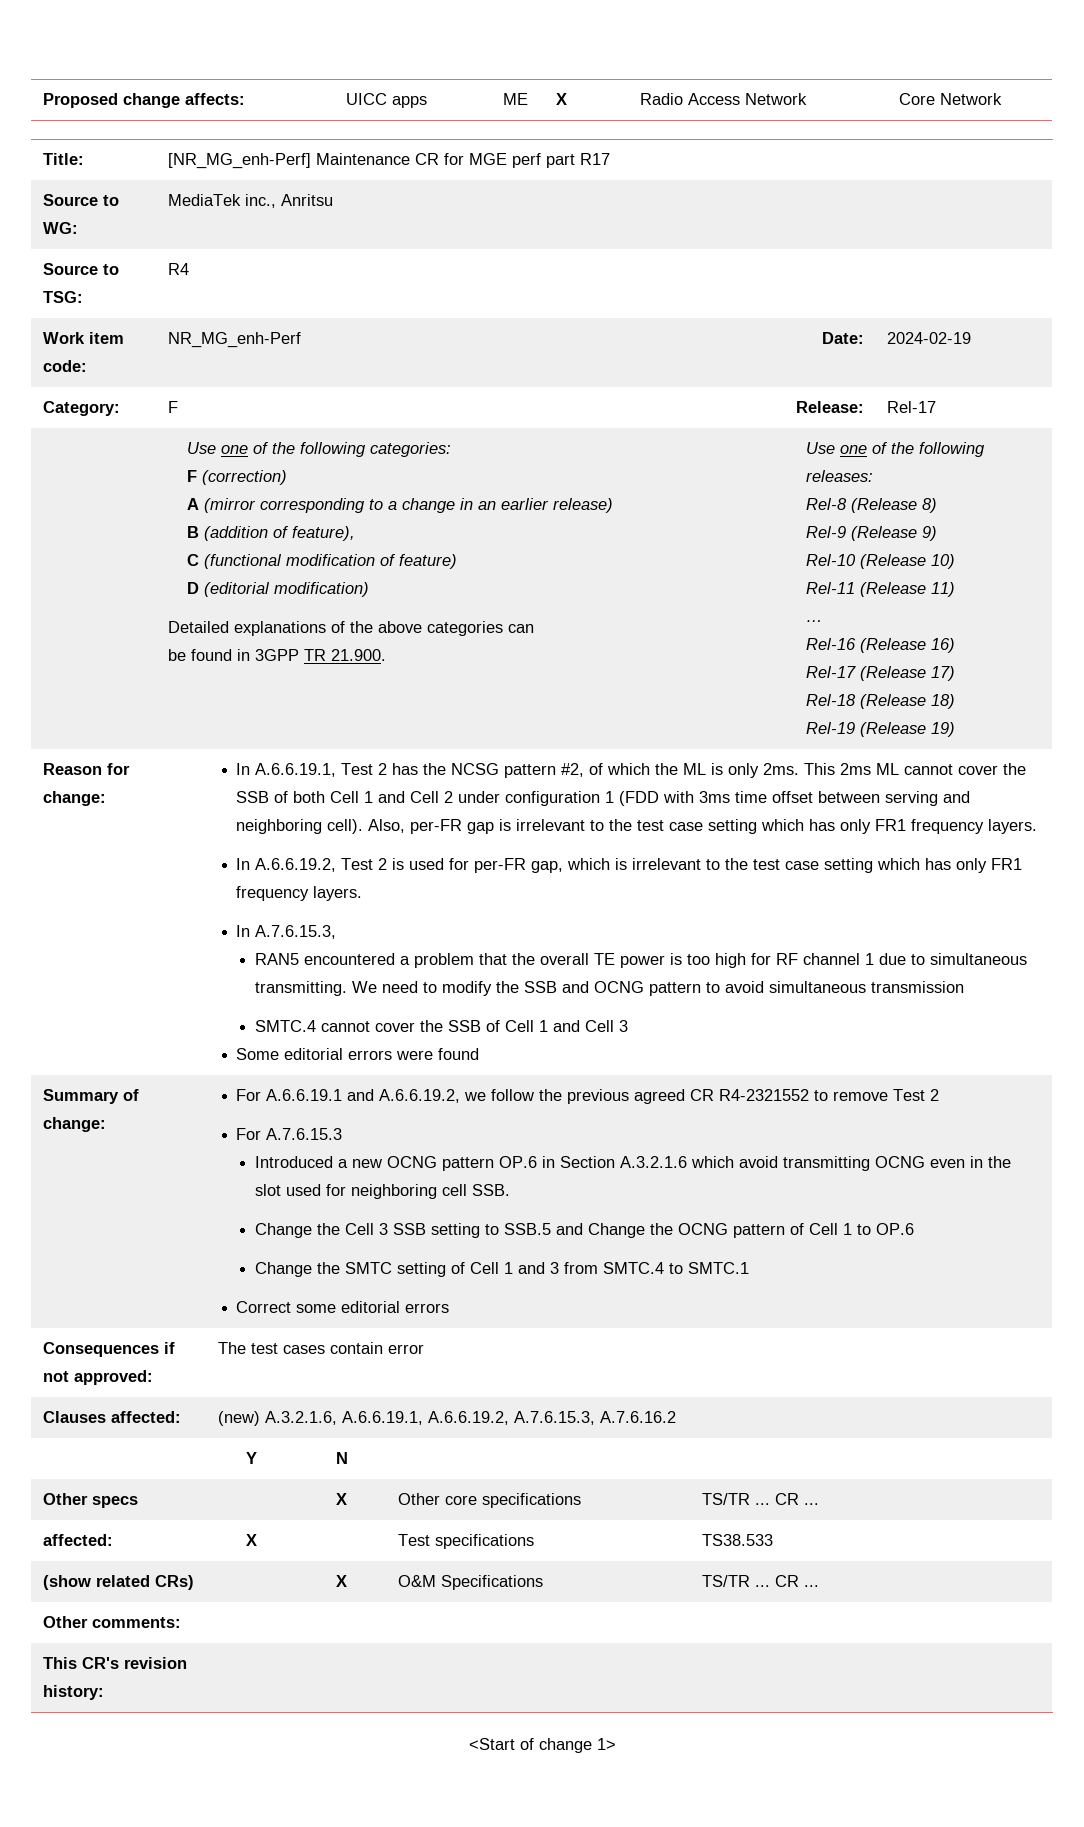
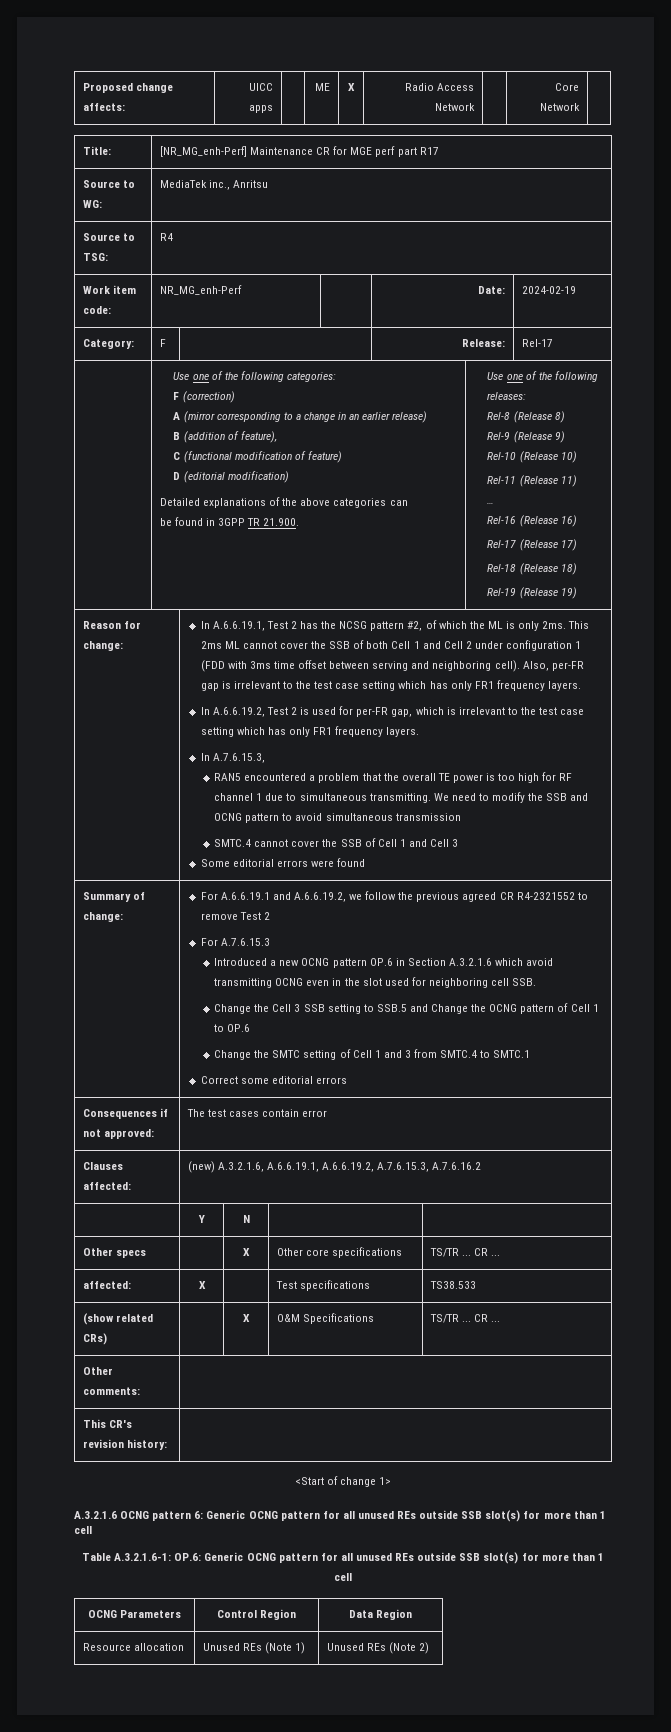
(616, 1744) none -> [74,1510,606,1522] [74,1526,92,1534] [82,1552,604,1564] [334,1573,352,1581] [87,1610,182,1618] [216,1609,297,1620] [348,1609,413,1620] [82,1643,185,1651] [202,1642,306,1654] [326,1642,430,1654] // A.3.2.1.6 OCNG pattern 6: Generic OCNG pattern for all unused REs outside SSB slot(s) for more than 1 cell // Table A.3.2.1.6-1: OP.6: Generic OCNG pattern for all unused REs outside SSB slot(s) for more than 1 cell // OCNG Parameters | Control Region | Data Region // Resource allocation | Unused REs (Note 1) | Unused REs (Note 2)

